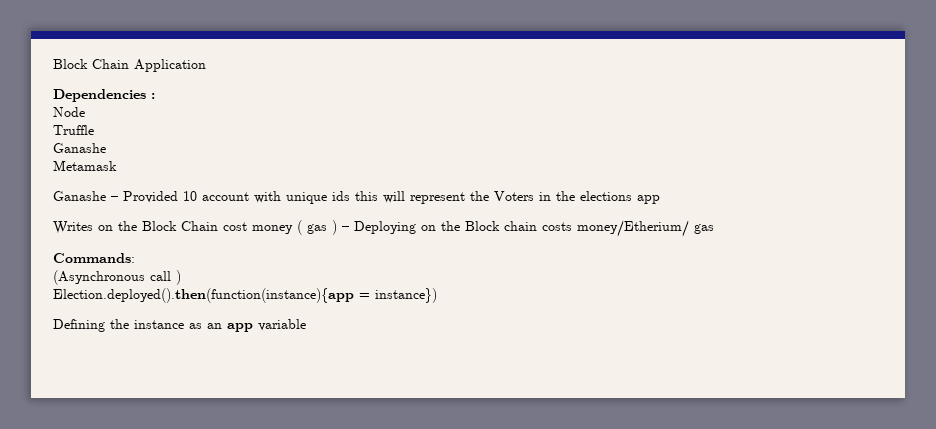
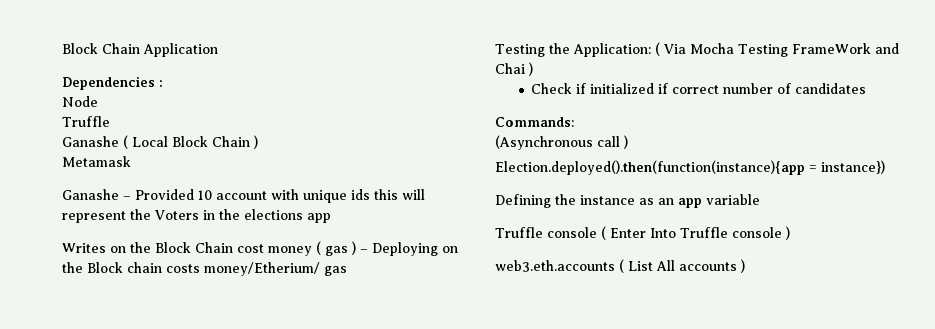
(106, 148) none -> [123,135,258,149] ( Local Block Chain )
(714, 229) none -> [495,42,899,57] [495,62,533,76] [531,83,867,94] // Testing the Application: ( Via Mocha Testing FrameWork and Chai ) // Check if initialized if correct number of candidates
(306, 325) none -> [495,226,790,240] [495,259,745,273] // Truffle console ( Enter Into Truffle console ) // web3.eth.accounts ( List All accounts )

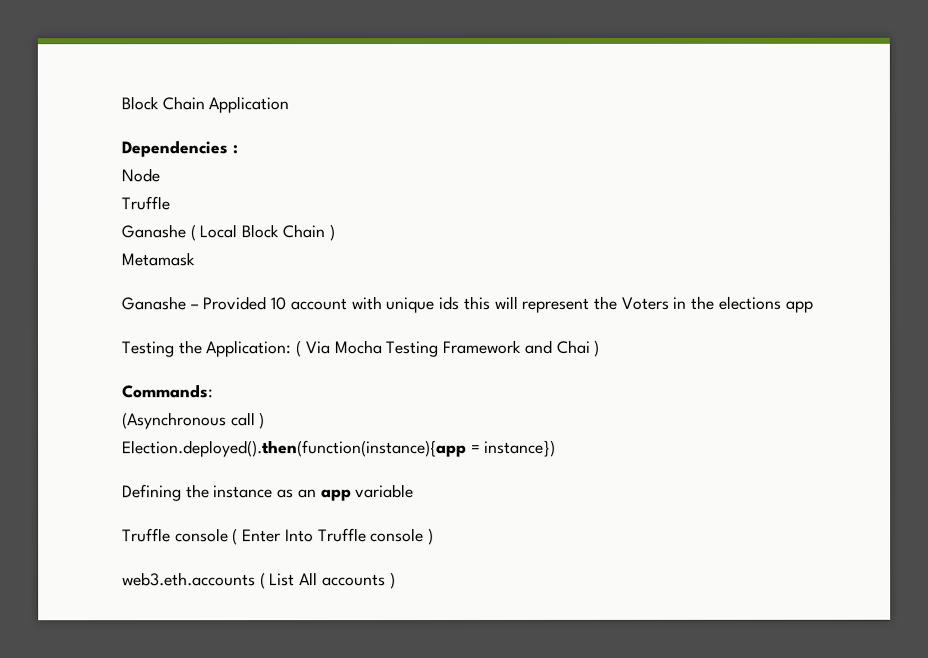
[62,241,458,256] [62,262,347,276] // Writes on the Block Chain cost money ( gas ) – Deploying on the Block chain costs money/Etherium/ gas -> (813, 306) none
[791,43,871,54] FrameWork -> [443,339,523,355] Framework
[531,83,867,94] // Check if initialized if correct number of candidates -> (601, 348) none

